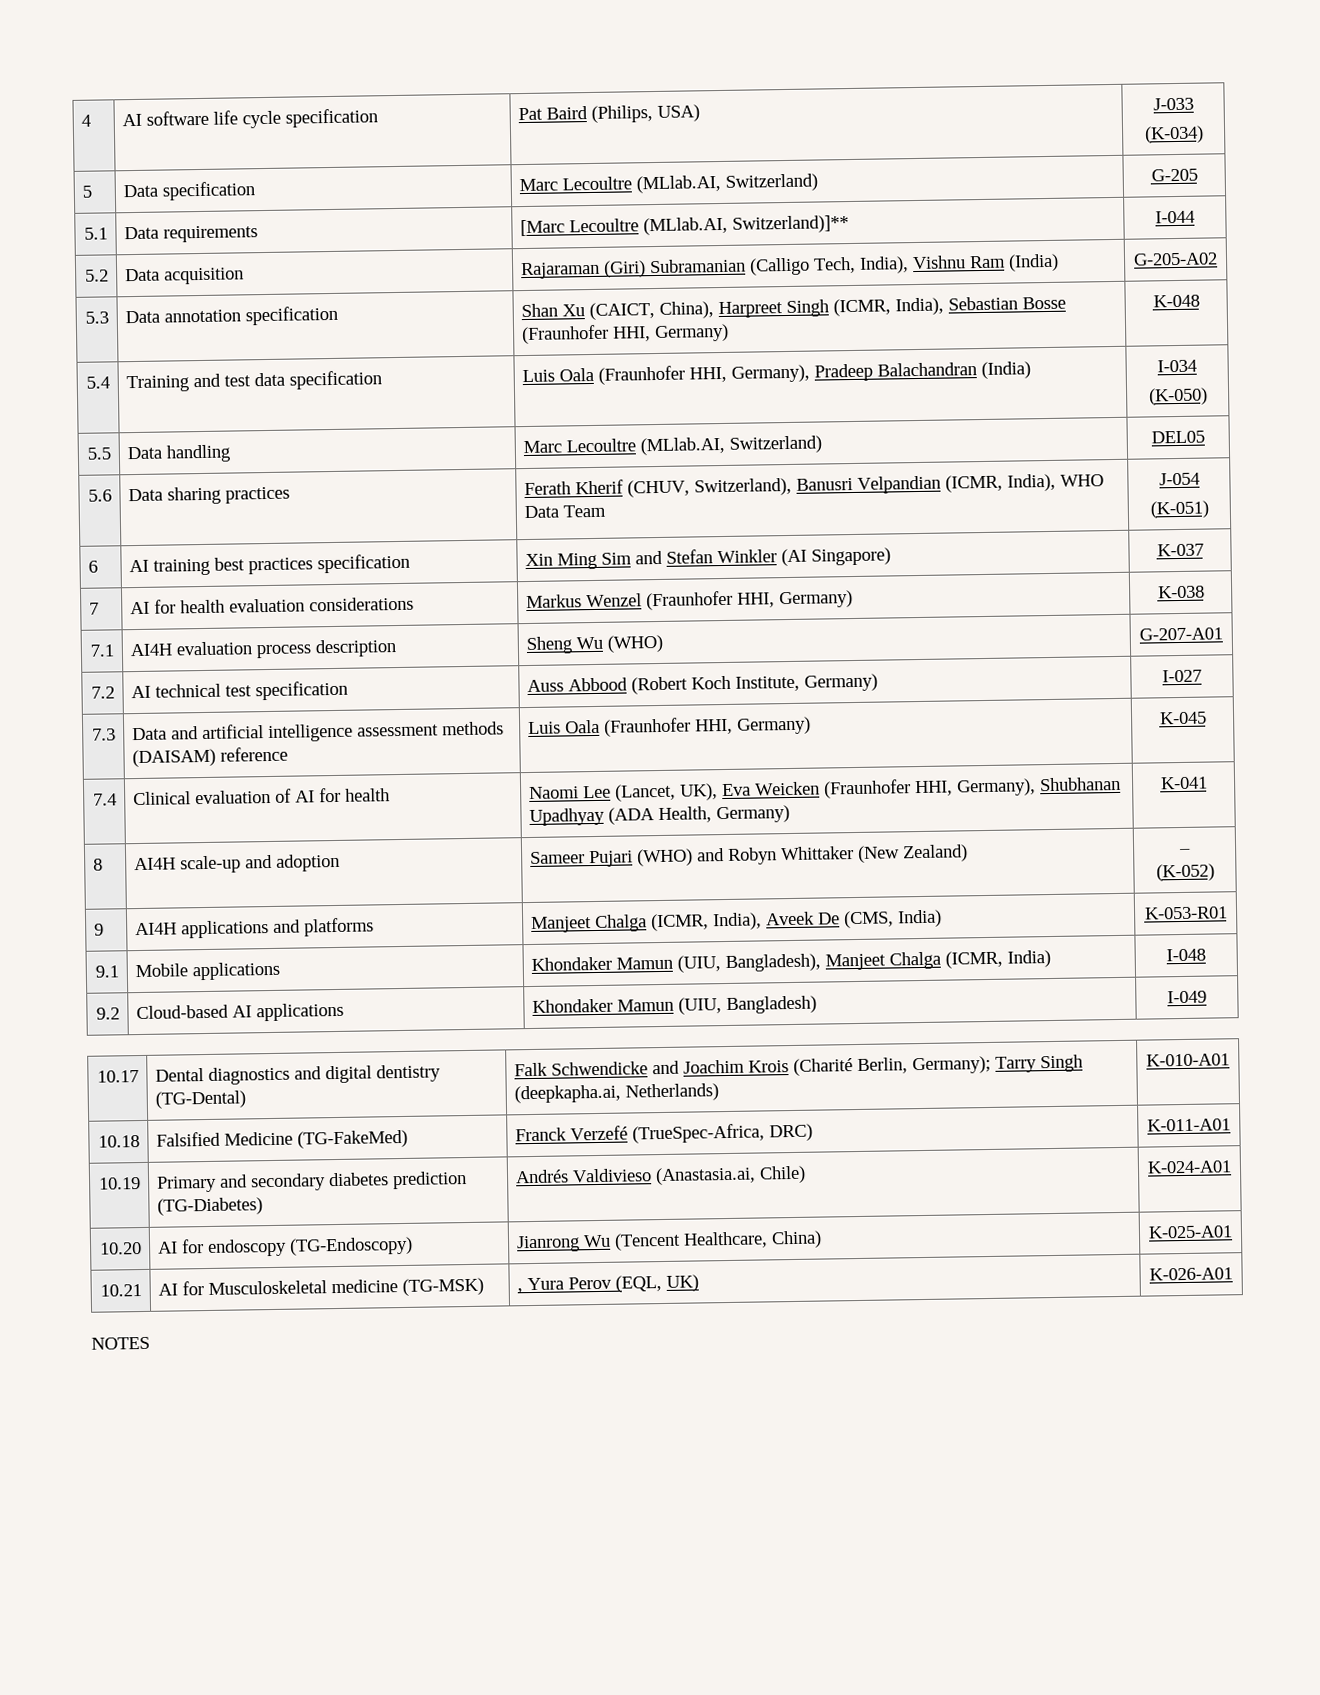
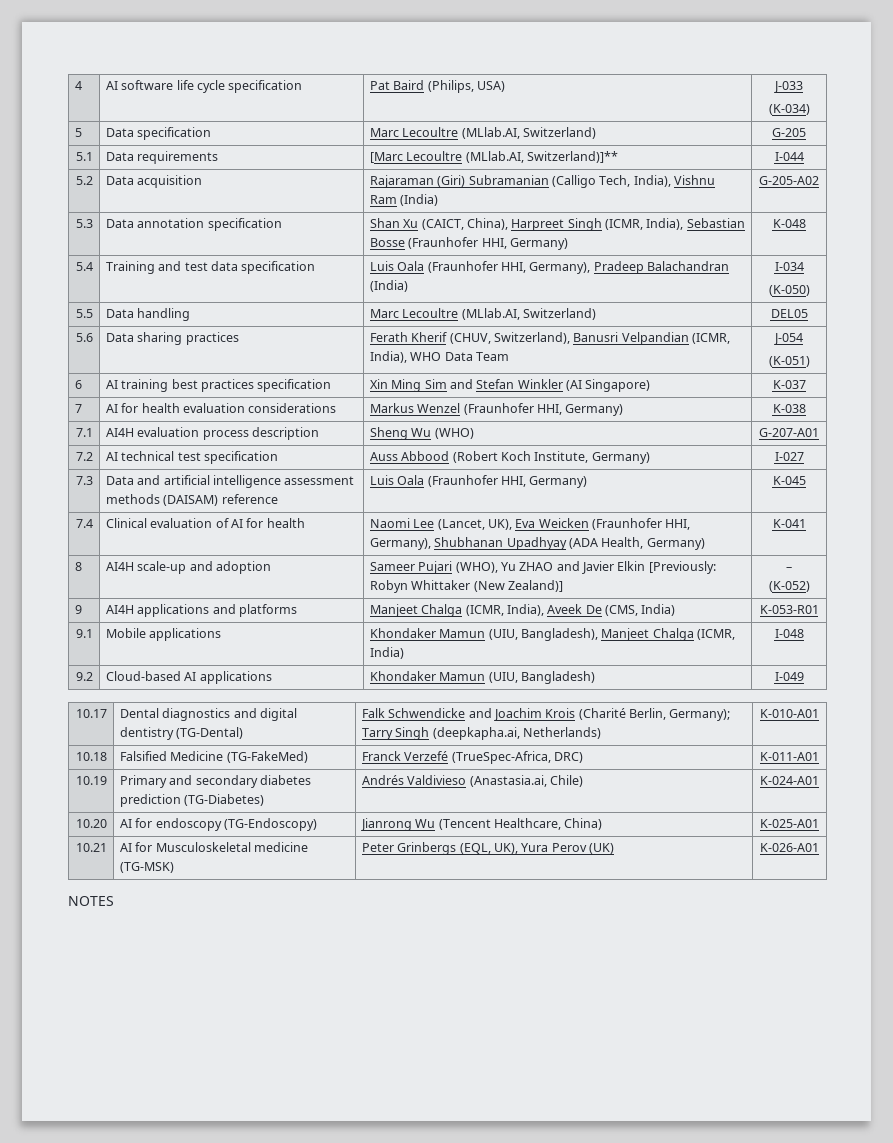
[636,848,725,867] (WHO) and -> [455,561,716,574] (WHO), Yu ZHAO and Javier Elkin [Previously:
[901,844,968,863] Zealand) -> [507,580,563,592] Zealand)]
[516,1274,699,1294] , Yura Perov (EQL, UK) -> [361,842,615,855] Peter Grinbergs (EQL, UK), Yura Perov (UK)

